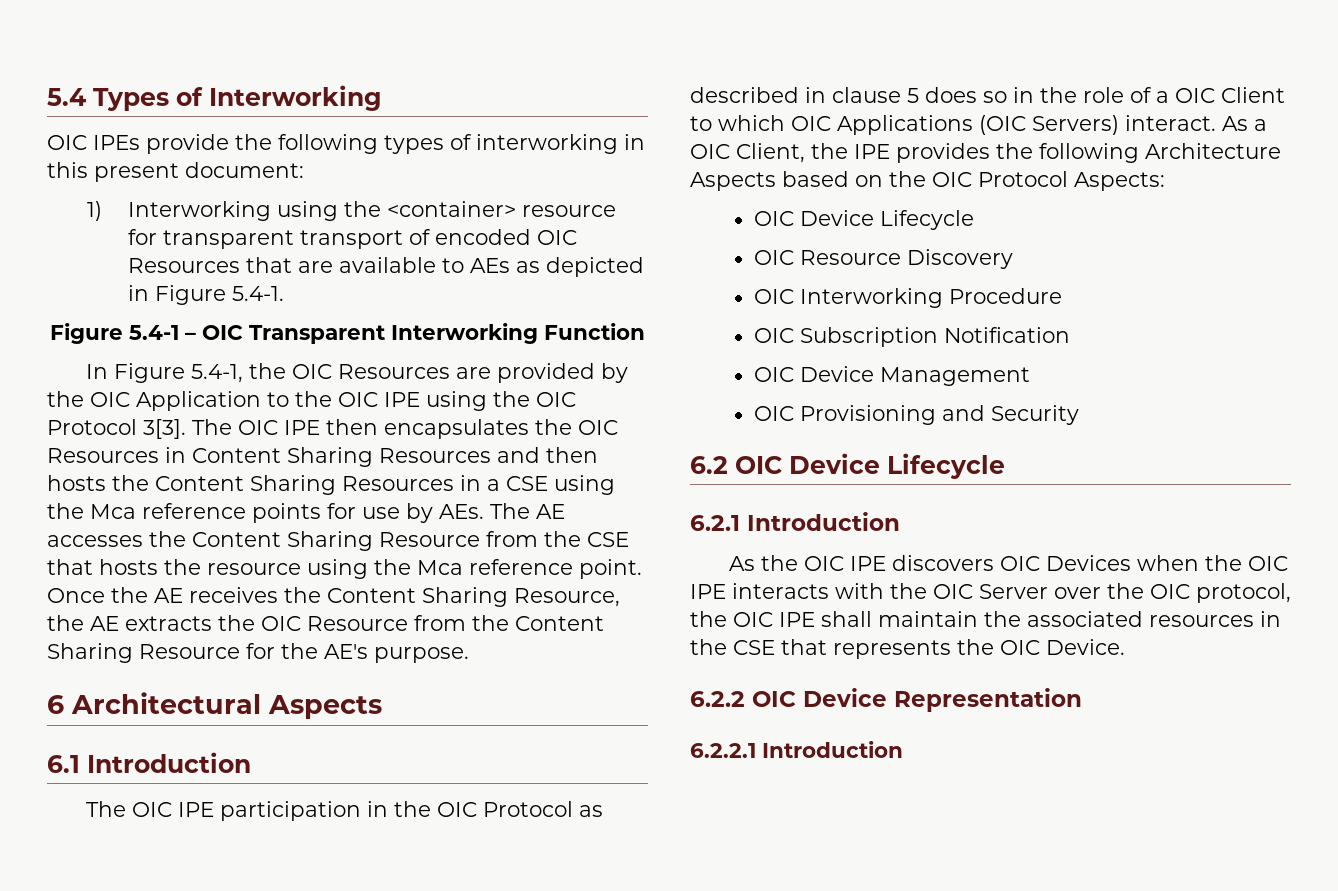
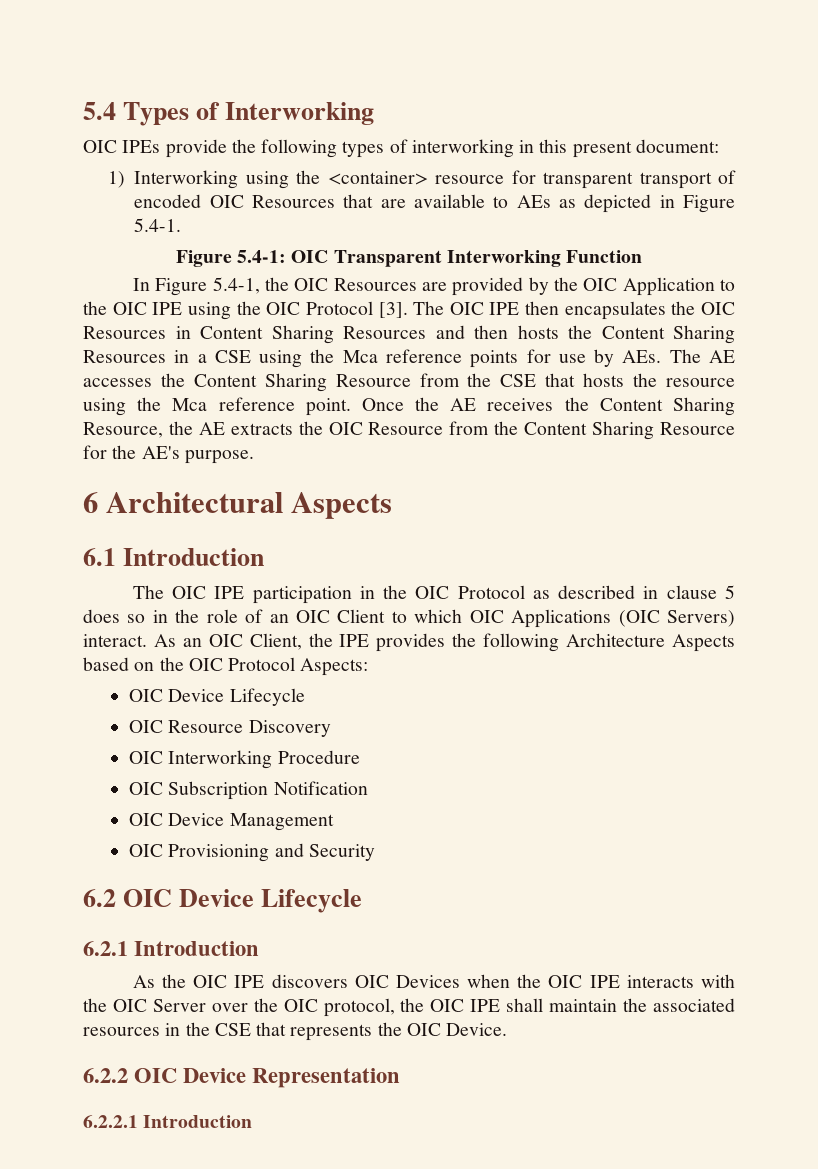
[129,325,196,340] 5.4-1 – -> [237,250,287,263] 5.4-1:
[143,419,186,439] 3[3]. -> [378,302,408,318] [3].
[1156,91,1169,103] a -> [269,614,289,623] an
[1254,119,1267,131] a -> [182,638,202,647] an

